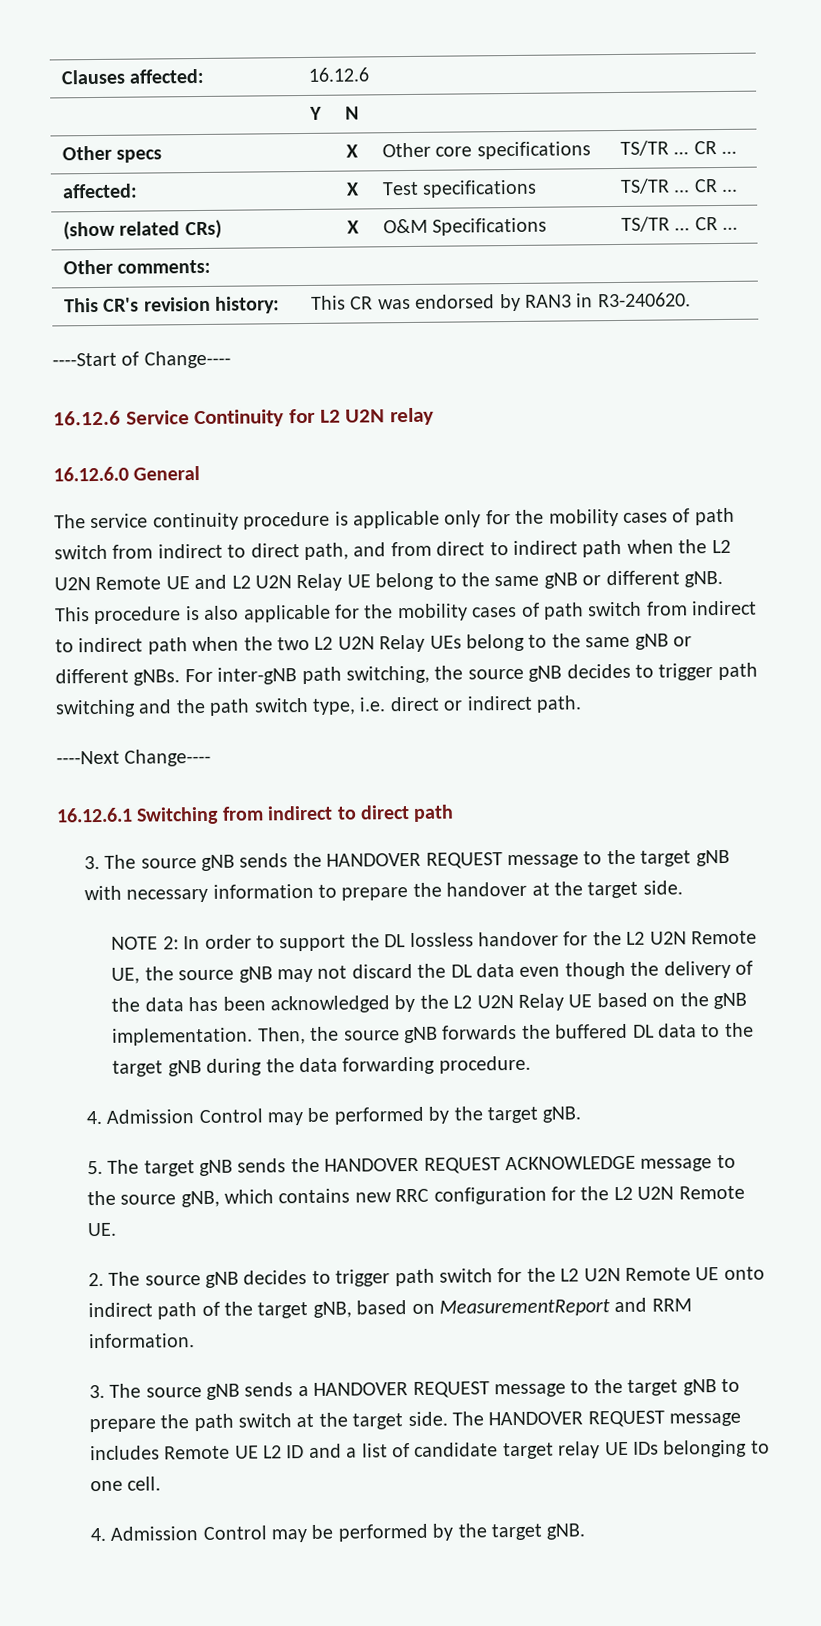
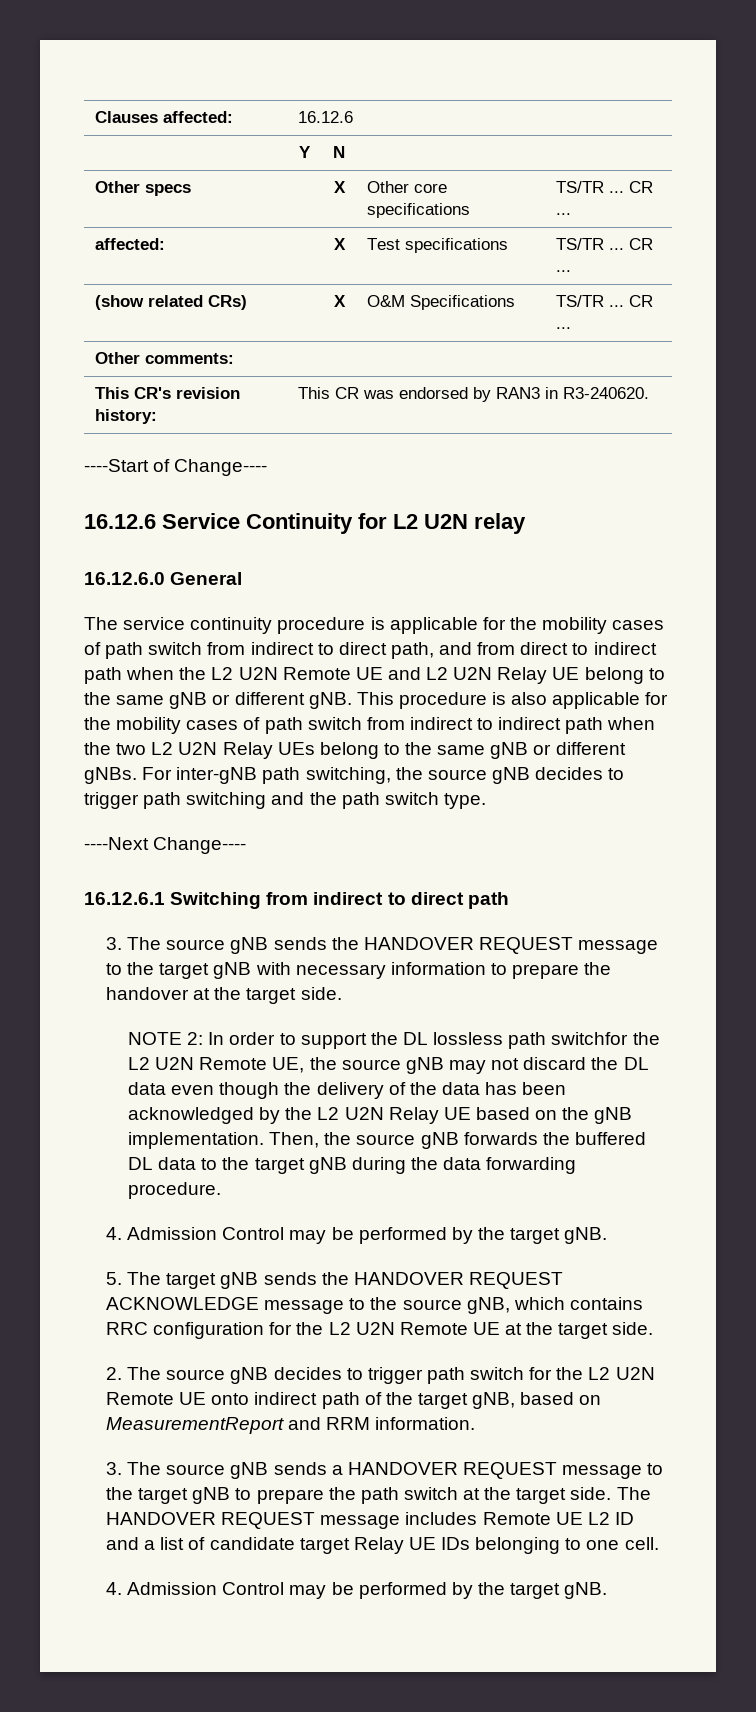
[444,510,482,528] only -> (478, 625) none
[312,695,582,715] type, i.e. direct or indirect path. -> [443,793,486,809] type.
[478,931,589,947] handover for -> [508,1032,629,1049] path switchfor
[354,1192,392,1203] new -> (643, 1303) none
[86,1222,117,1237] UE. -> [472,1322,654,1339] UE at the target side.
[558,1441,601,1459] relay -> [353,1537,404,1554] Relay

